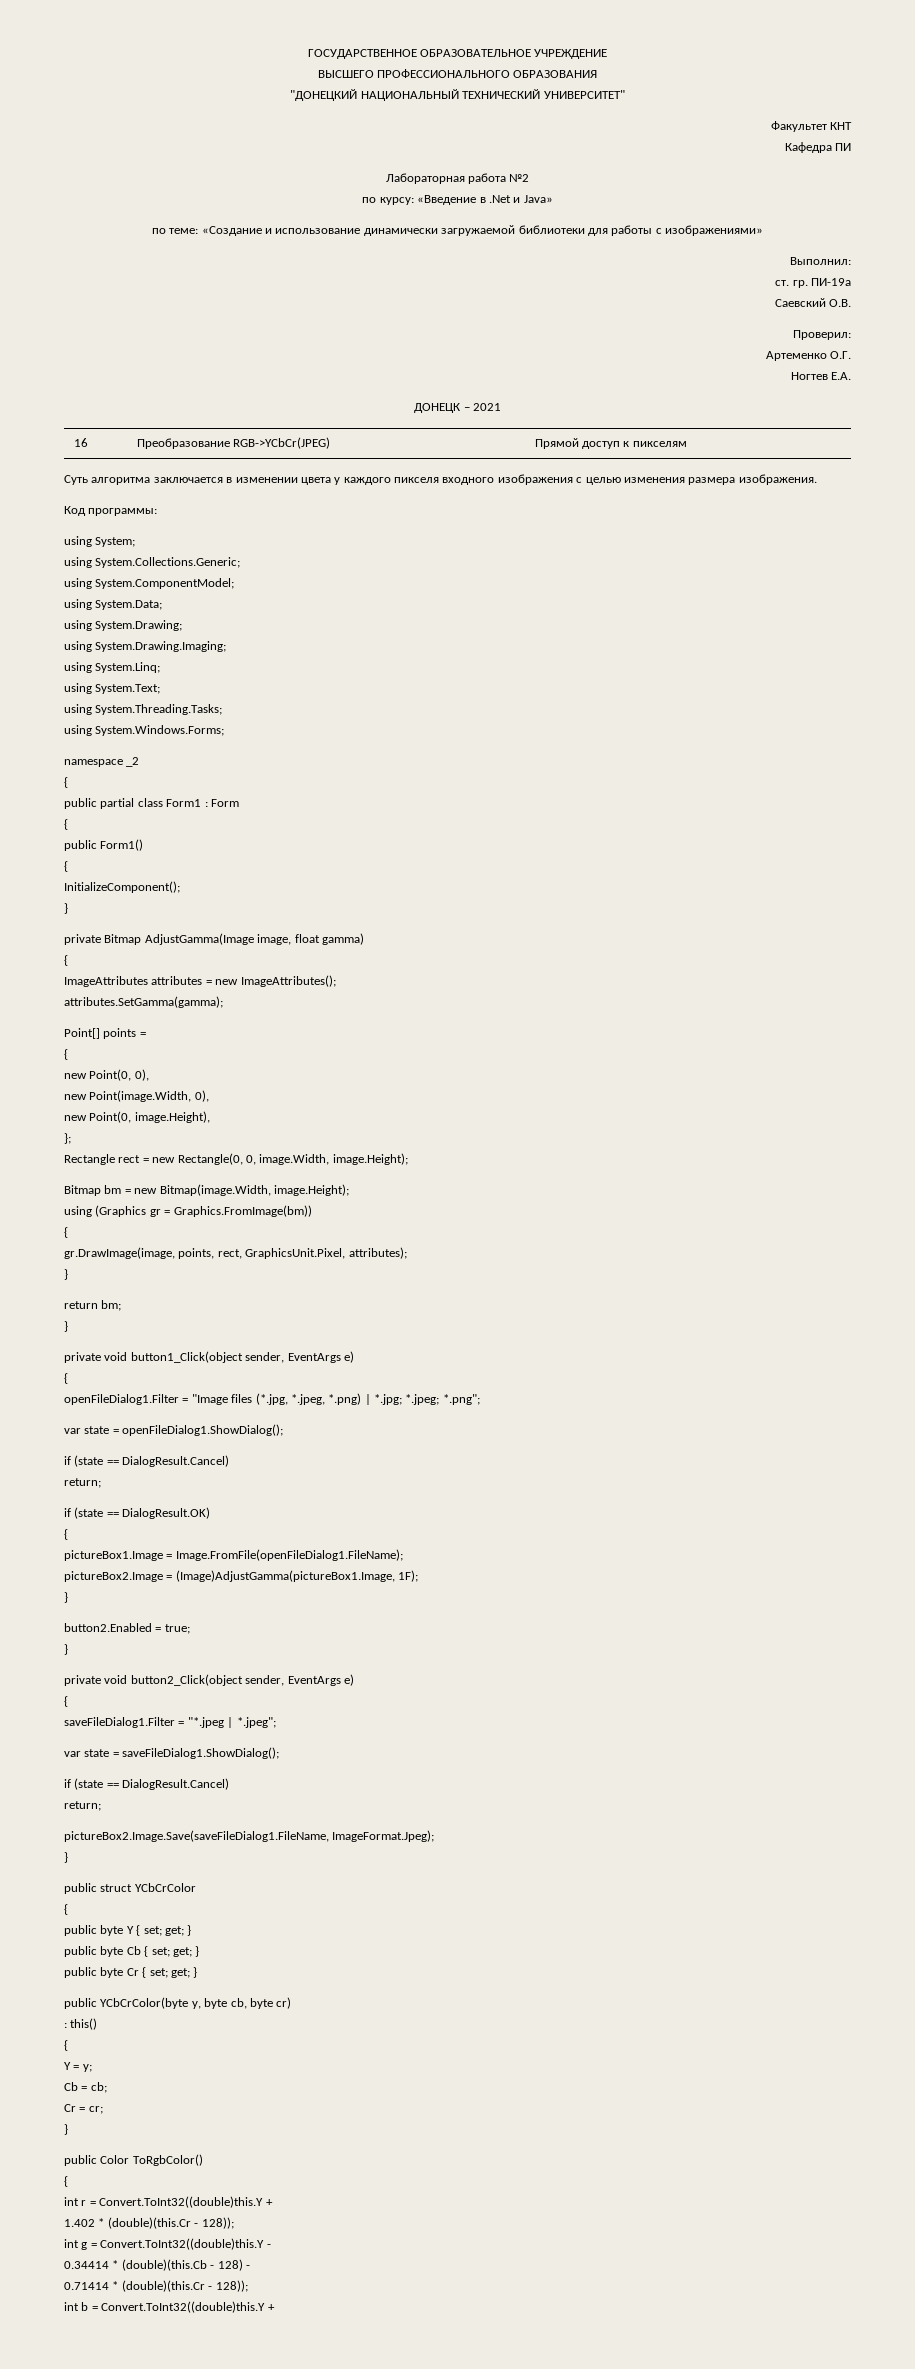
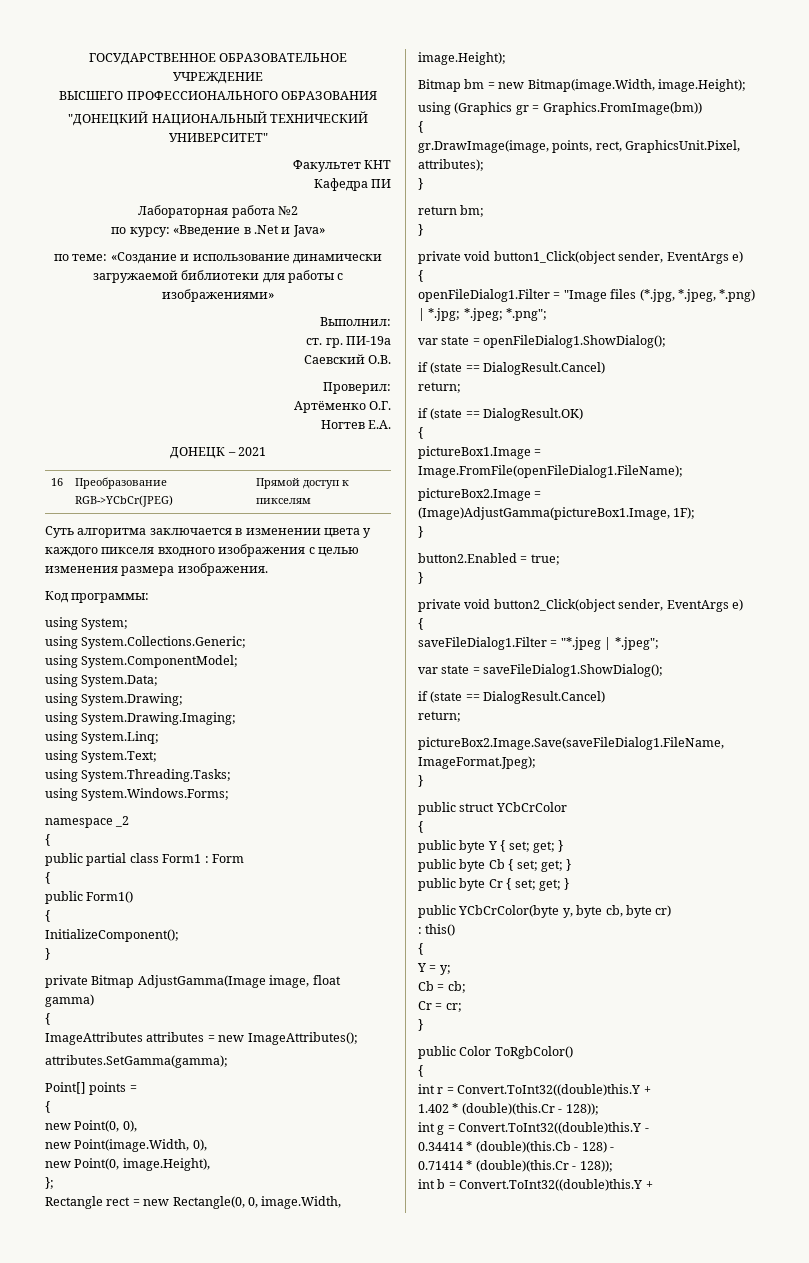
[765,351,827,361] Артеменко -> [293,401,366,413] Артёменко

